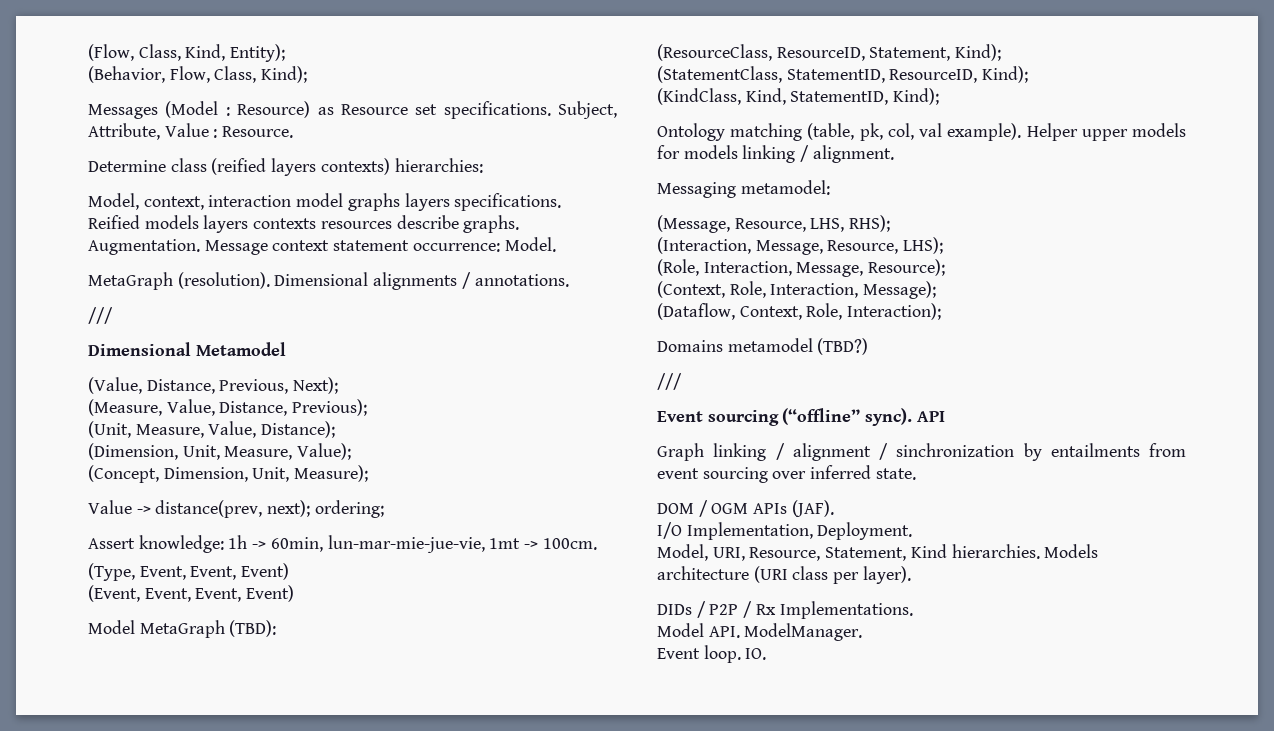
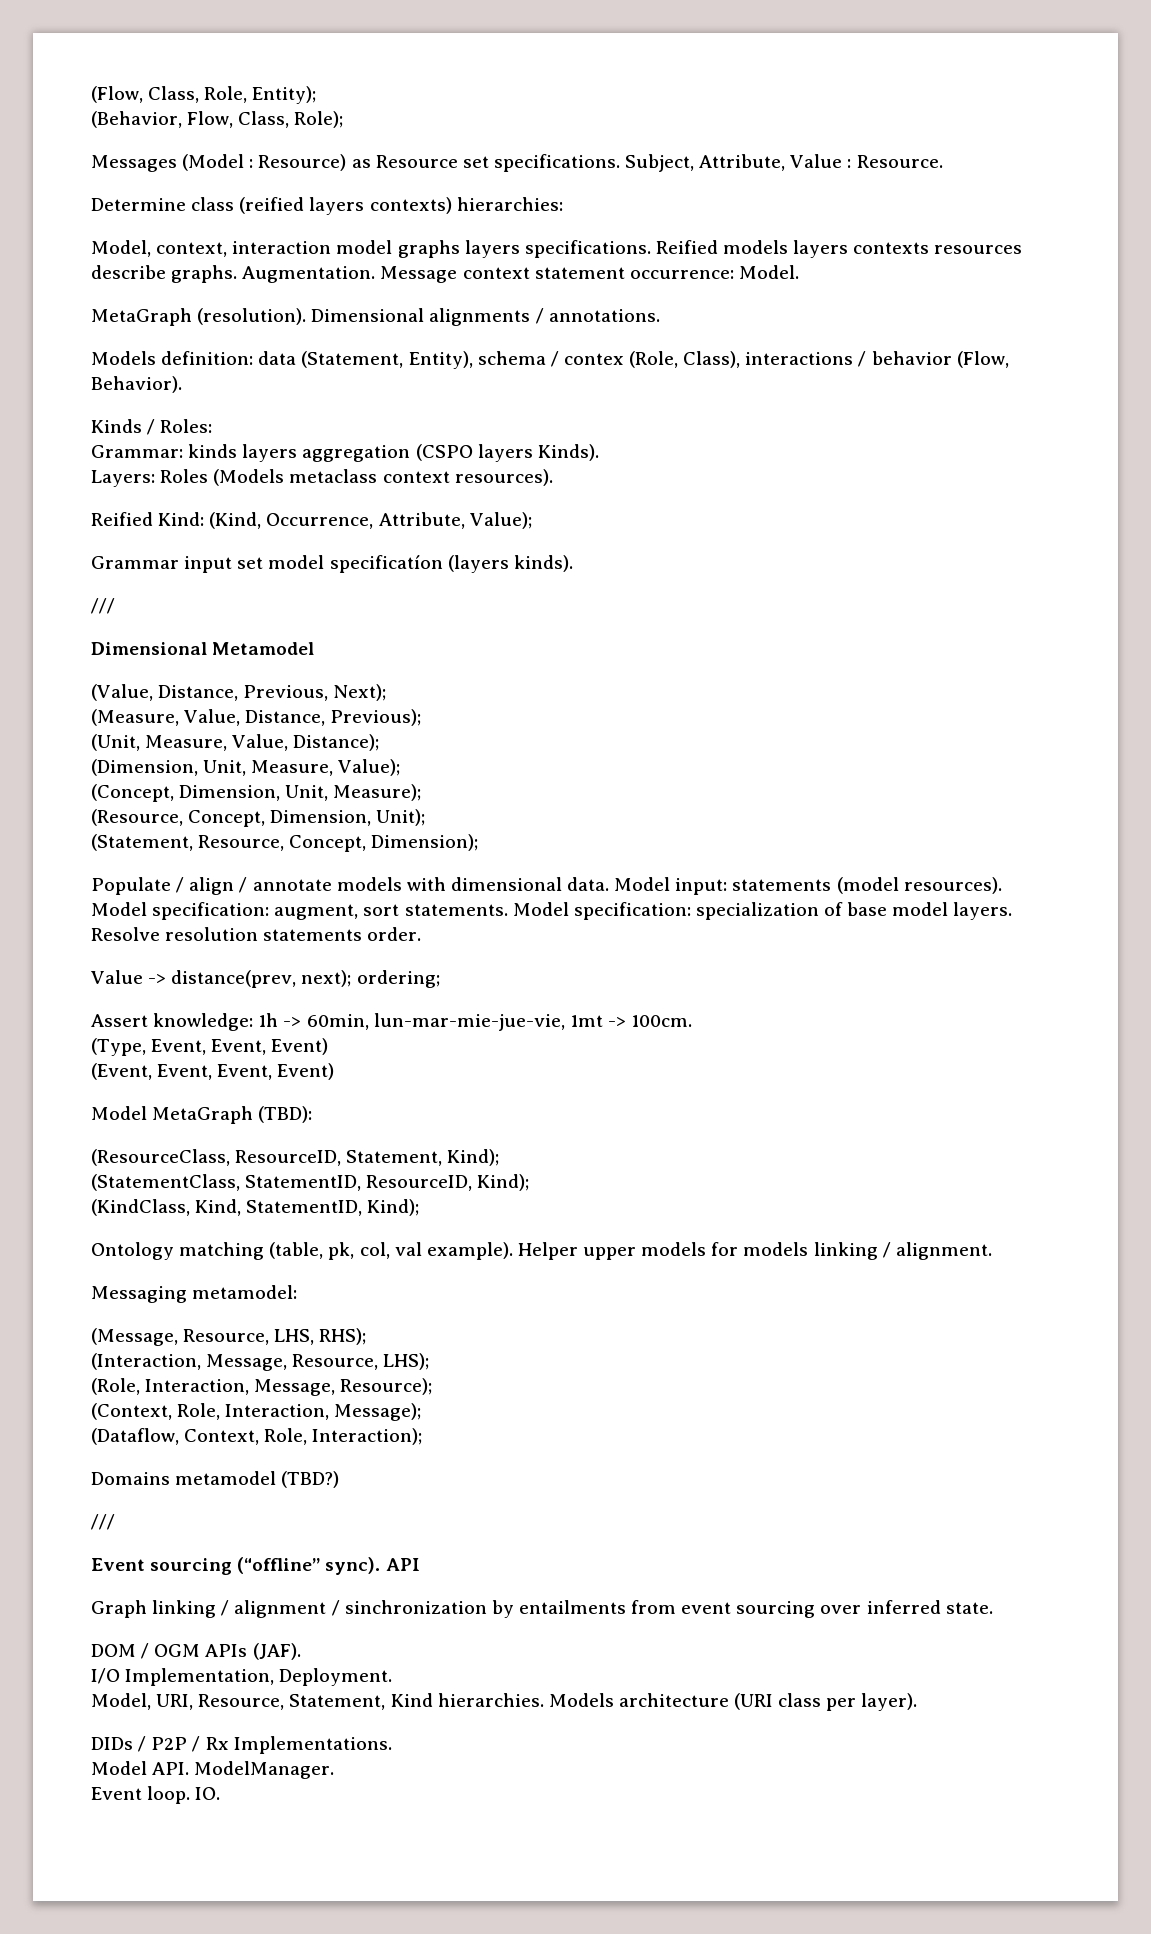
[185,44,226,61] Kind, -> [204,86,248,103] Role,
[261,66,308,83] Kind); -> [294,111,344,128] Role);
(569, 280) none -> [91,351,1009,369] [91,376,182,393] [91,419,213,435] [91,444,599,462] [91,469,553,487] [91,512,532,529] [91,555,573,573] // Models definition: data (Statement, Entity), schema / contex (Role, Class), interactions / behavior (Flow, Behavior). // Kinds / Roles: // Grammar: kinds layers aggregation (CSPO layers Kinds). // Layers: Roles (Models metaclass context resources). // Reified Kind: (Kind, Occurrence, Attribute, Value); // Grammar input set model specificatíon (layers kinds).
(369, 473) none -> [91,809,426,827] [91,834,479,852] [91,877,1002,895] [91,902,1013,920] [91,927,422,941] // (Resource, Concept, Dimension, Unit); // (Statement, Resource, Concept, Dimension); // Populate / align / annotate models with dimensional data. Model input: statements (model resources). Model specification: augment, sort statements. Model specification: specialization of base model layers. Resolve resolution statements order.

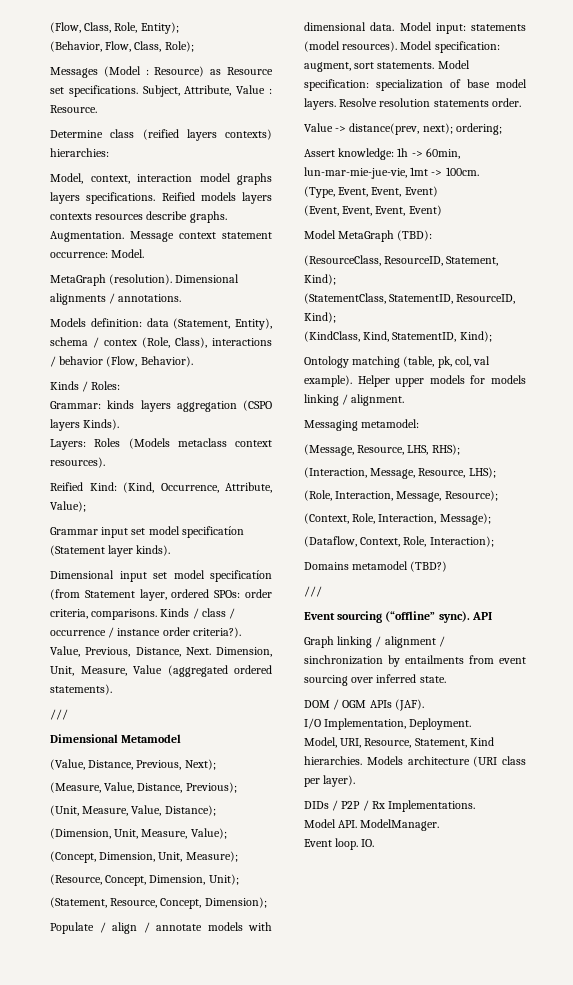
[447,555,509,573] (layers -> [50,545,134,557] (Statement layer
(573, 563) none -> [50,570,272,582] [50,589,272,601] [50,608,236,620] [50,627,241,638] [50,646,272,657] [50,665,272,677] [50,684,112,695] // Dimensional input set model specificatíon (from Statement layer, ordered SPOs: order criteria, comparisons. Kinds / class / occurrence / instance order criteria?). Value, Previous, Distance, Next. Dimension, Unit, Measure, Value (aggregated ordered statements).

